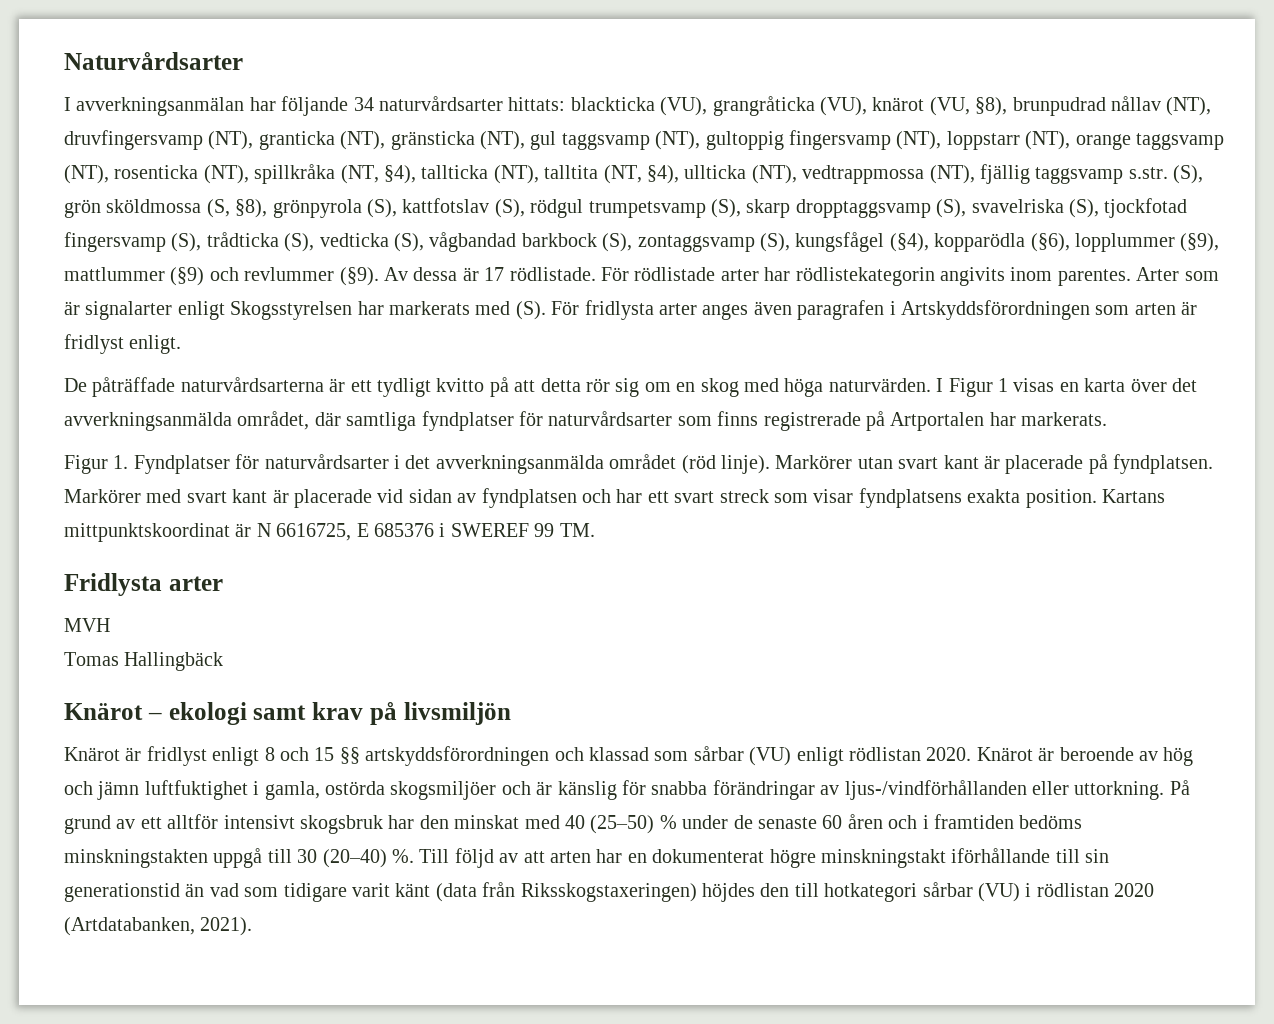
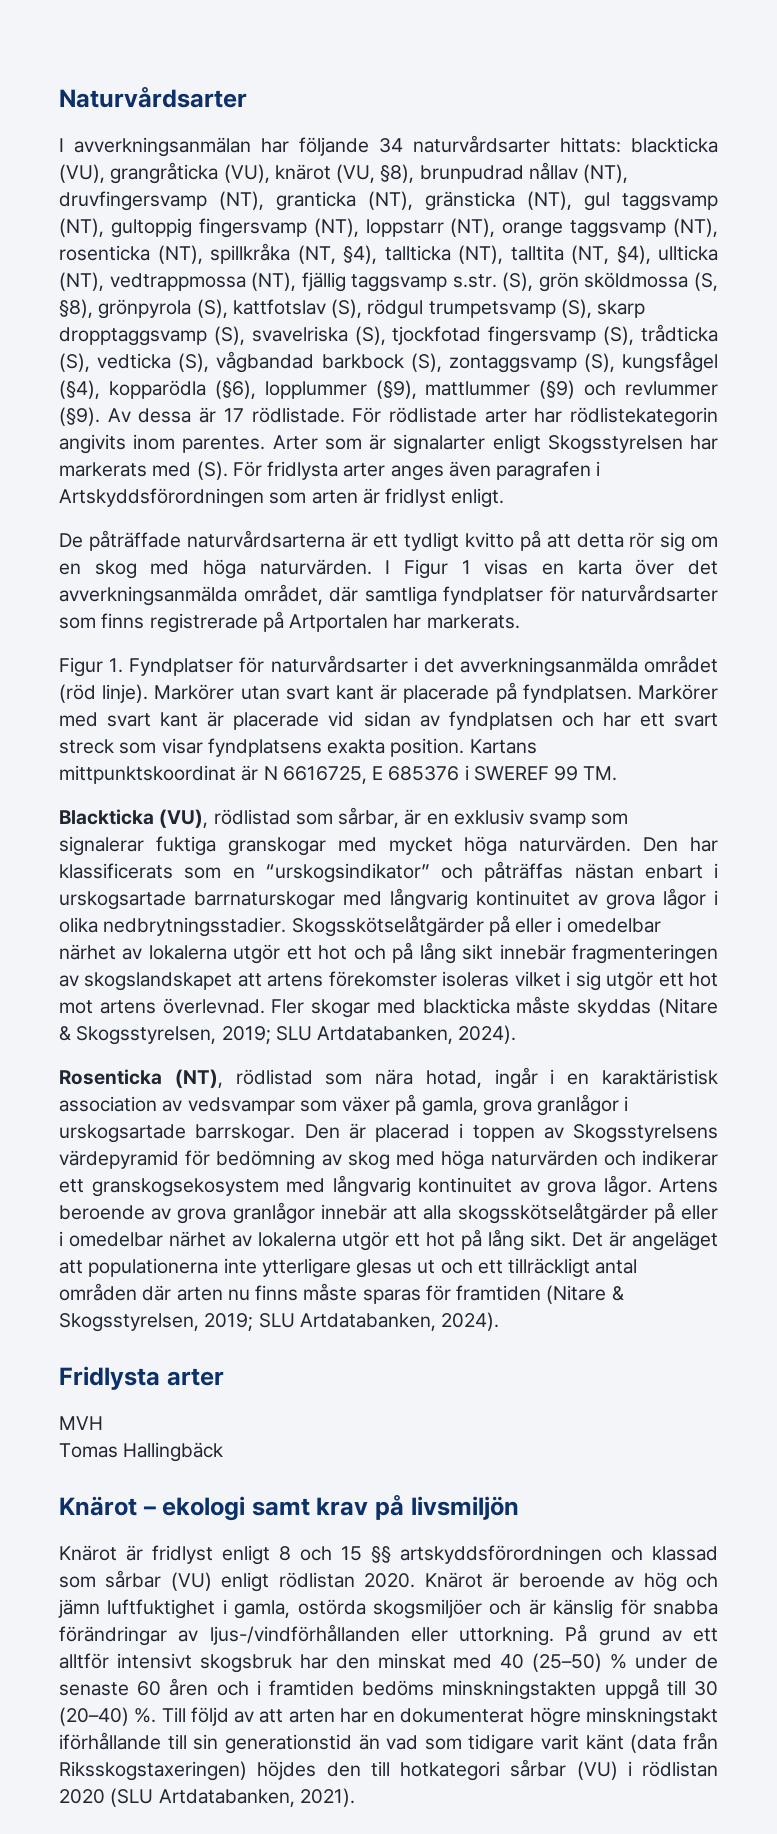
(595, 530) none -> [59,807,629,828] [59,836,718,856] [59,861,718,883] [59,888,718,910] [59,915,661,937] [59,942,718,964] [59,971,719,991] [59,996,718,1018] [59,1025,517,1045] [59,1067,718,1089] [59,1094,629,1116] [59,1123,718,1143] [59,1150,718,1170] [59,1175,718,1197] [59,1202,718,1224] [59,1229,718,1251] [59,1258,638,1278] [59,1283,624,1304] [59,1312,500,1332] // Blackticka (VU), rödlistad som sårbar, är en exklusiv svamp som signalerar fuktiga granskogar med mycket höga naturvärden. Den har klassificerats som en “urskogsindikator” och påträffas nästan enbart i urskogsartade barrnaturskogar med långvarig kontinuitet av grova lågor i olika nedbrytningsstadier. Skogsskötselåtgärder på eller i omedelbar närhet av lokalerna utgör ett hot och på lång sikt innebär fragmenteringen av skogslandskapet att artens förekomster isoleras vilket i sig utgör ett hot mot artens överlevnad. Fler skogar med blackticka måste skyddas (Nitare & Skogsstyrelsen, 2019; SLU Artdatabanken, 2024). // Rosenticka (NT), rödlistad som nära hotad, ingår i en karaktäristisk association av vedsvampar som växer på gamla, grova granlågor i urskogsartade barrskogar. Den är placerad i toppen av Skogsstyrelsens värdepyramid för bedömning av skog med höga naturvärden och indikerar ett granskogsekosystem med långvarig kontinuitet av grova lågor. Artens beroende av grova granlågor innebär att alla skogsskötselåtgärder på eller i omedelbar närhet av lokalerna utgör ett hot på lång sikt. Det är angeläget att populationerna inte ytterligare glesas ut och ett tillräckligt antal områden där arten nu finns måste sparas för framtiden (Nitare & Skogsstyrelsen, 2019; SLU Artdatabanken, 2024).
[64,917,195,936] (Artdatabanken, -> [110,1788,295,1807] (SLU Artdatabanken,

